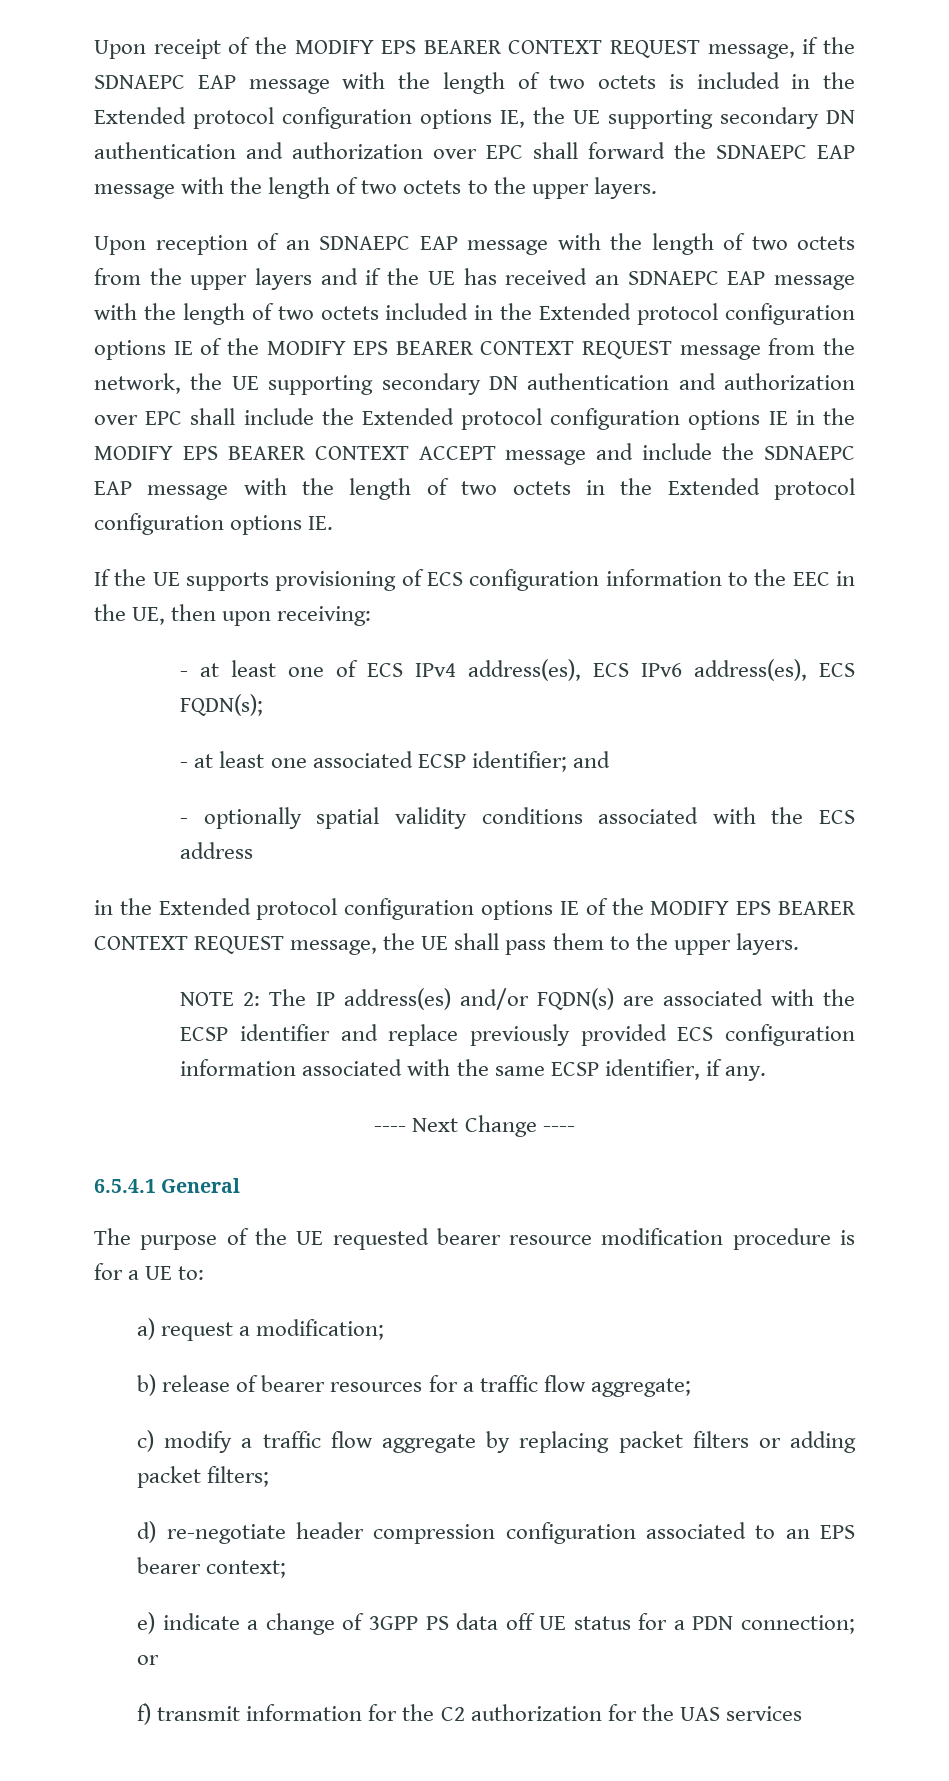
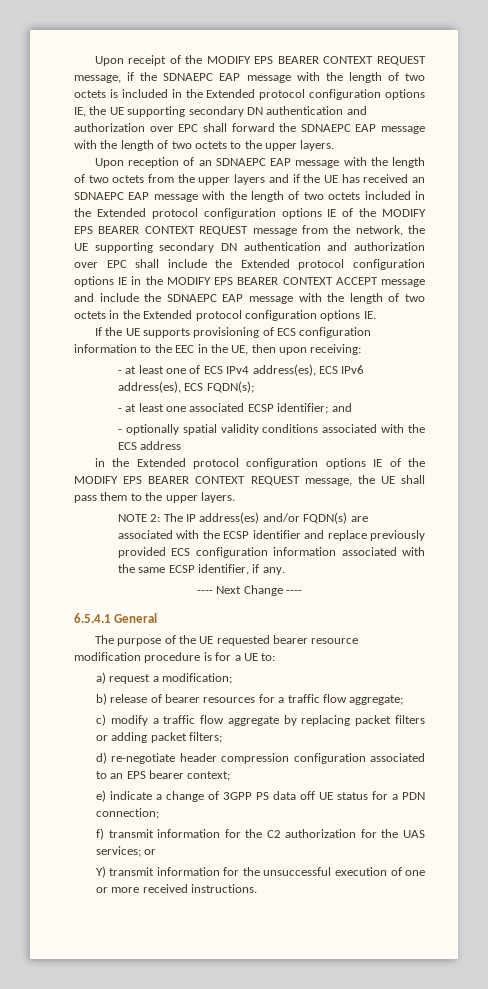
[137,1655,160,1665] or -> (159, 813) none
[725,1706,802,1721] services -> [95,846,157,857] [95,866,425,878] [95,884,258,893] services; or // Y) transmit information for the unsuccessful execution of one or more received instructions.

